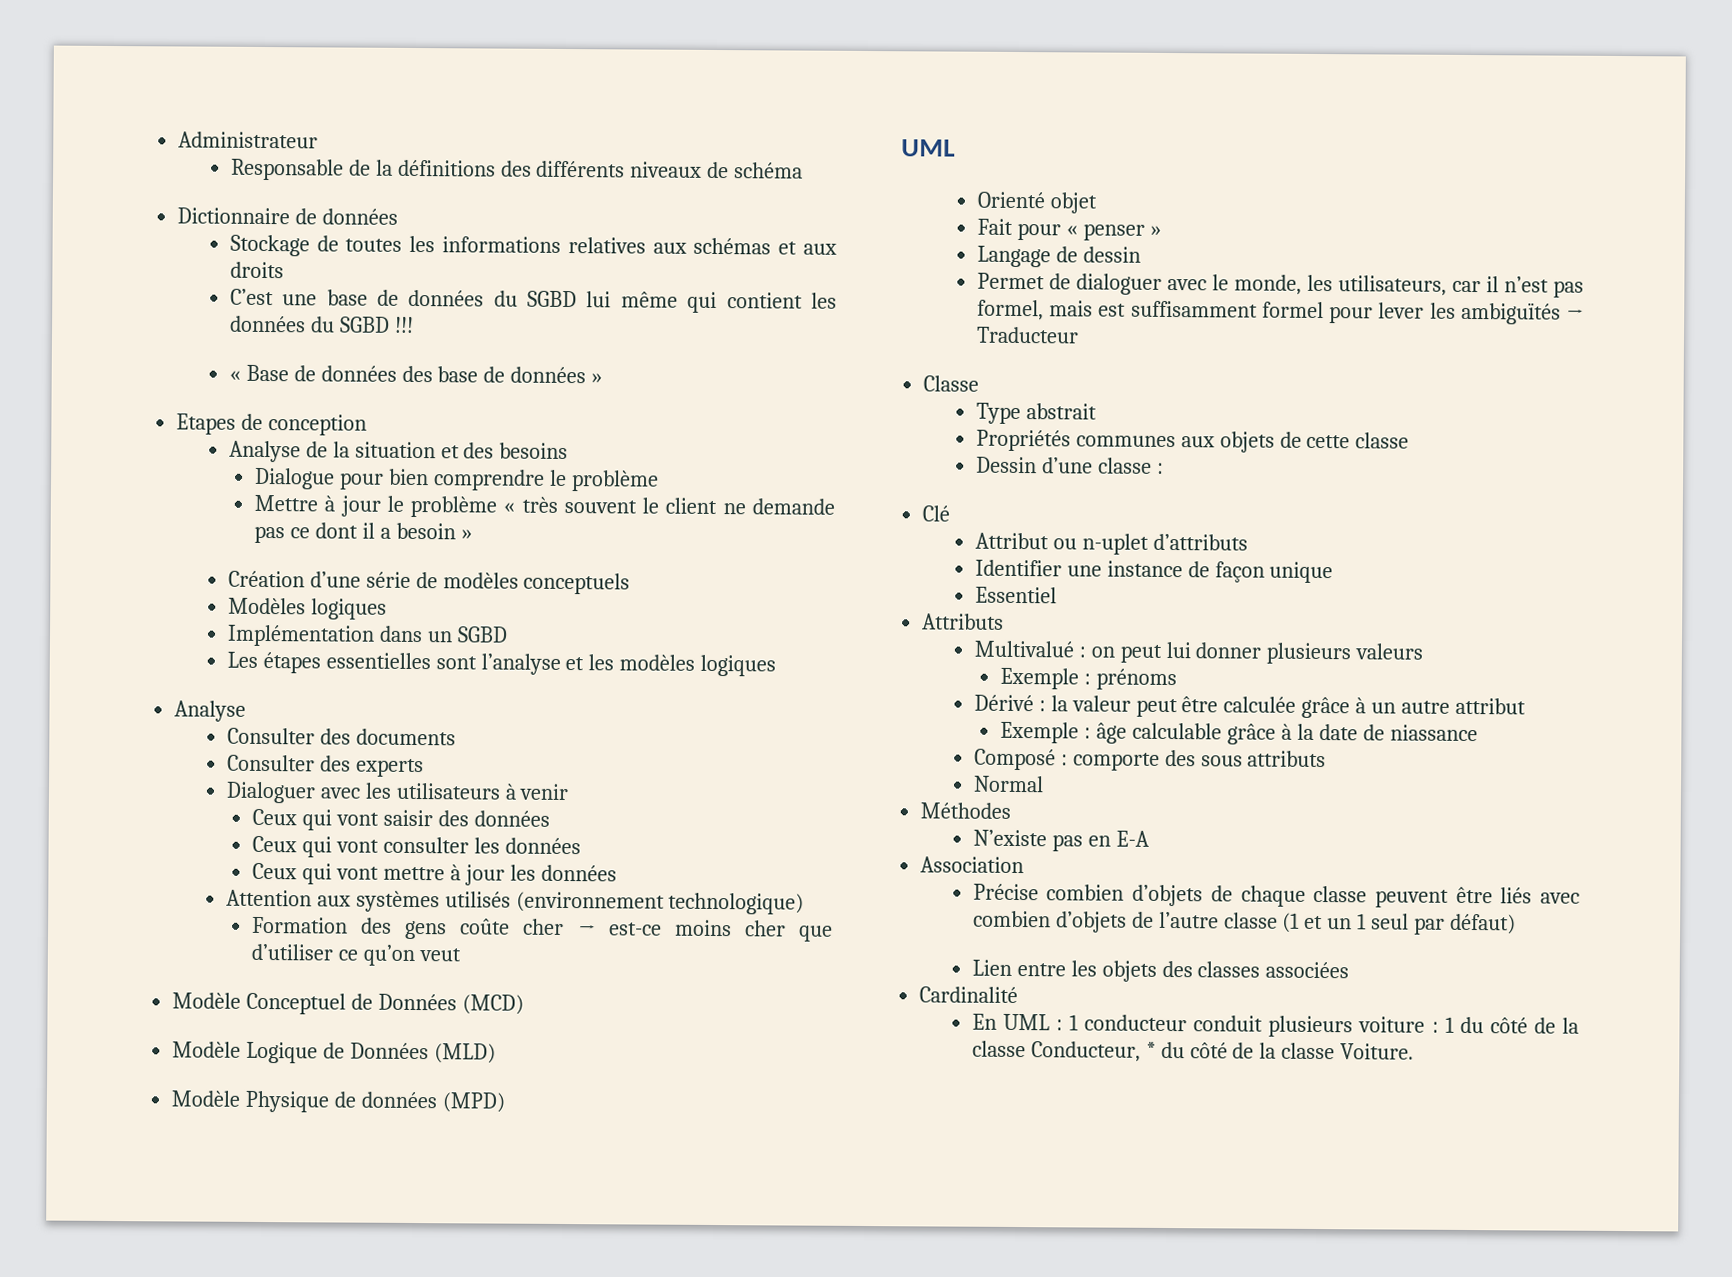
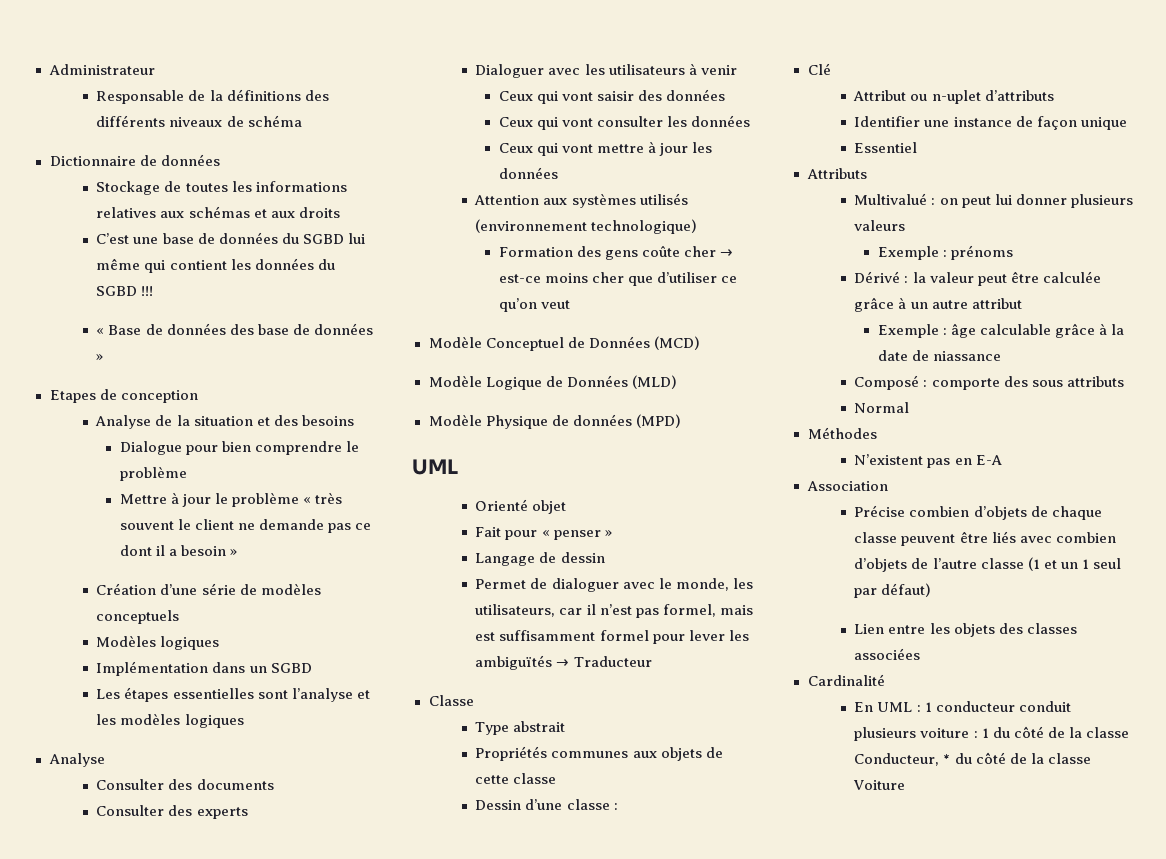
[972,829,1047,847] N’existe -> [854,454,924,465] N’existent
[1340,1043,1415,1060] Voiture. -> [853,780,906,790] Voiture

